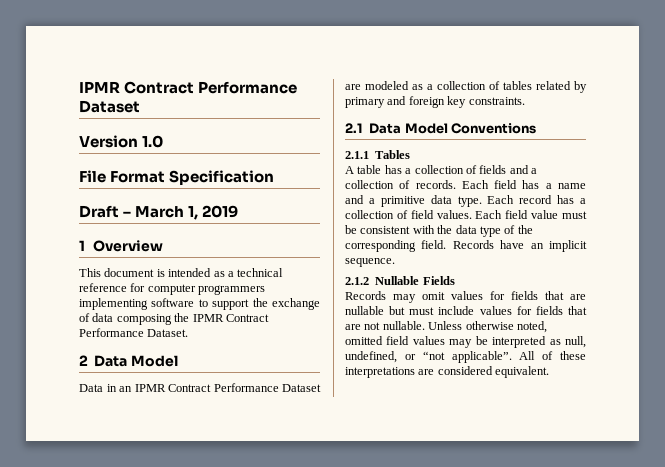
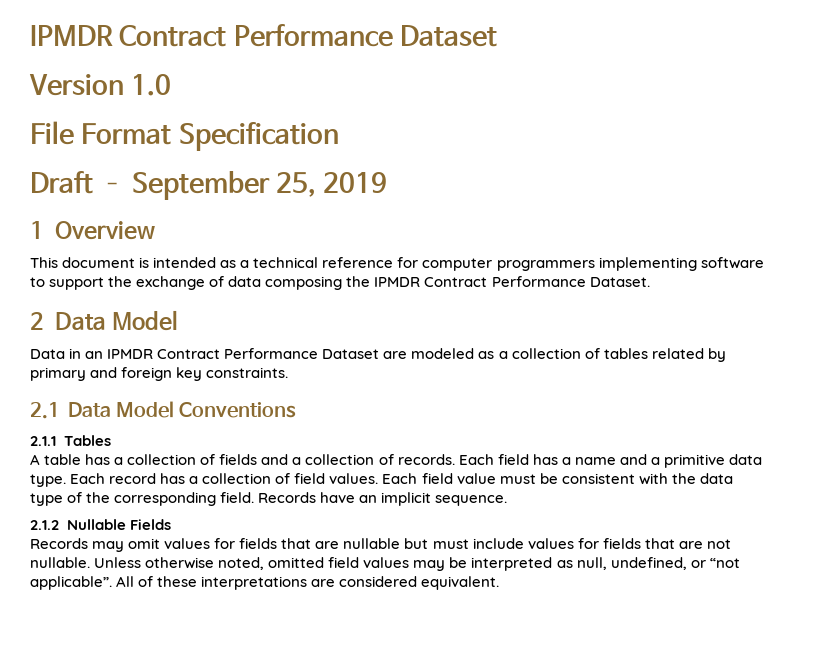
[79,81,120,93] IPMR -> [30,25,113,46] IPMDR
[135,206,199,220] March 1, -> [131,171,316,200] September 25,
[192,314,224,322] IPMR -> [374,277,421,287] IPMDR
[134,384,166,392] IPMR -> [107,349,154,359] IPMDR

